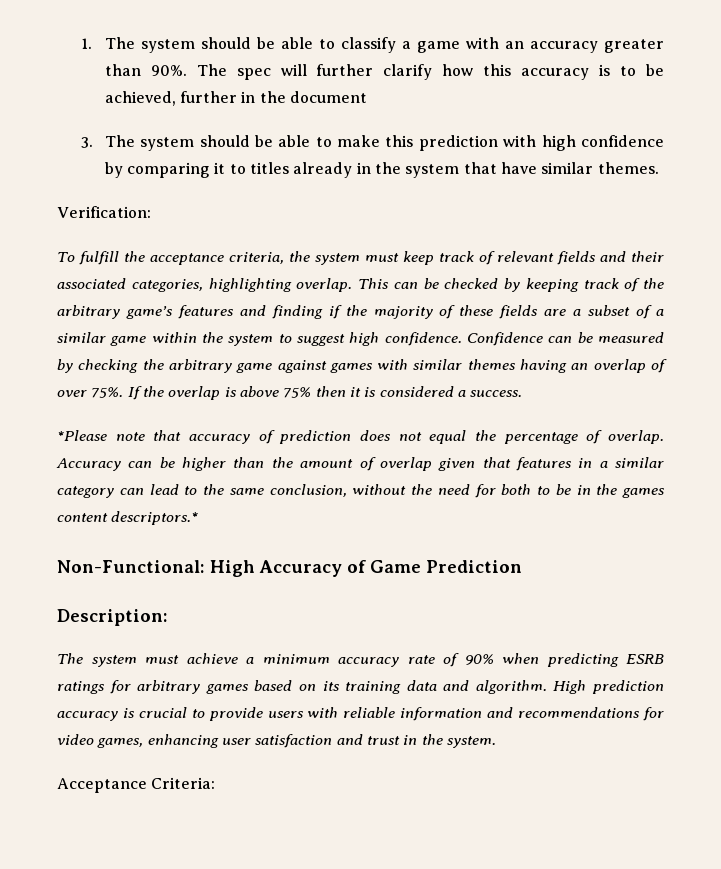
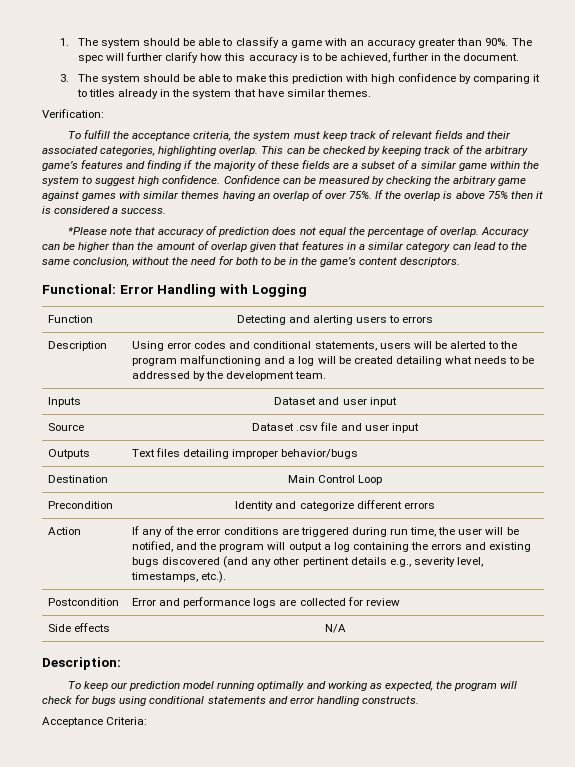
[290,91,368,103] document -> [463,53,520,61] document.
[622,488,665,498] [57,511,199,525] [57,560,522,577] [57,609,168,626] [57,653,664,667] [57,680,664,694] [57,707,665,721] [57,734,496,748] games content descriptors.* // Non-Functional: High Accuracy of Game Prediction // Description: // The system must achieve a minimum accuracy rate of 90% when predicting ESRB ratings for arbitrary games based on its training data and algorithm. High prediction accuracy is crucial to provide users with reliable information and recommendations for video games, enhancing user satisfaction and trust in the system. -> [320,257,461,267] [42,284,307,297] [48,315,94,323] [236,315,434,325] [48,341,108,351] [132,341,518,351] [132,355,535,366] [132,371,327,381] [48,397,82,407] [274,397,397,407] [48,423,85,431] [252,422,419,433] [48,449,91,459] [132,448,359,459] [48,475,109,483] [287,475,383,485] [48,501,114,509] [235,500,435,511] [48,527,82,535] [132,526,519,537] [132,541,532,552] [132,556,484,568] [131,571,227,583] [48,598,120,606] [132,597,400,608] [48,623,111,632] [324,624,346,633] [42,657,121,670] [67,681,518,691] [42,695,419,706] game’s content descriptors. // Functional: Error Handling with Logging // Function | Detecting and alerting users to errors // Description | Using error codes and conditional statements, users will be alerted to the program malfunctioning and a log will be created detailing what needs to be addressed by the development team. // Inputs | Dataset and user input // Source | Dataset .csv file and user input // Outputs | Text files detailing improper behavior/bugs // Destination | Main Control Loop // Precondition | Identity and categorize different errors // Action | If any of the error conditions are triggered during run time, the user will be notified, and the program will output a log containing the errors and existing bugs discovered (and any other pertinent details e.g., severity level, timestamps, etc.). // Postcondition | Error and performance logs are collected for review // Side effects | N/A // Description: // To keep our prediction model running optimally and working as expected, the program will check for bugs using conditional statements and error handling constructs.

